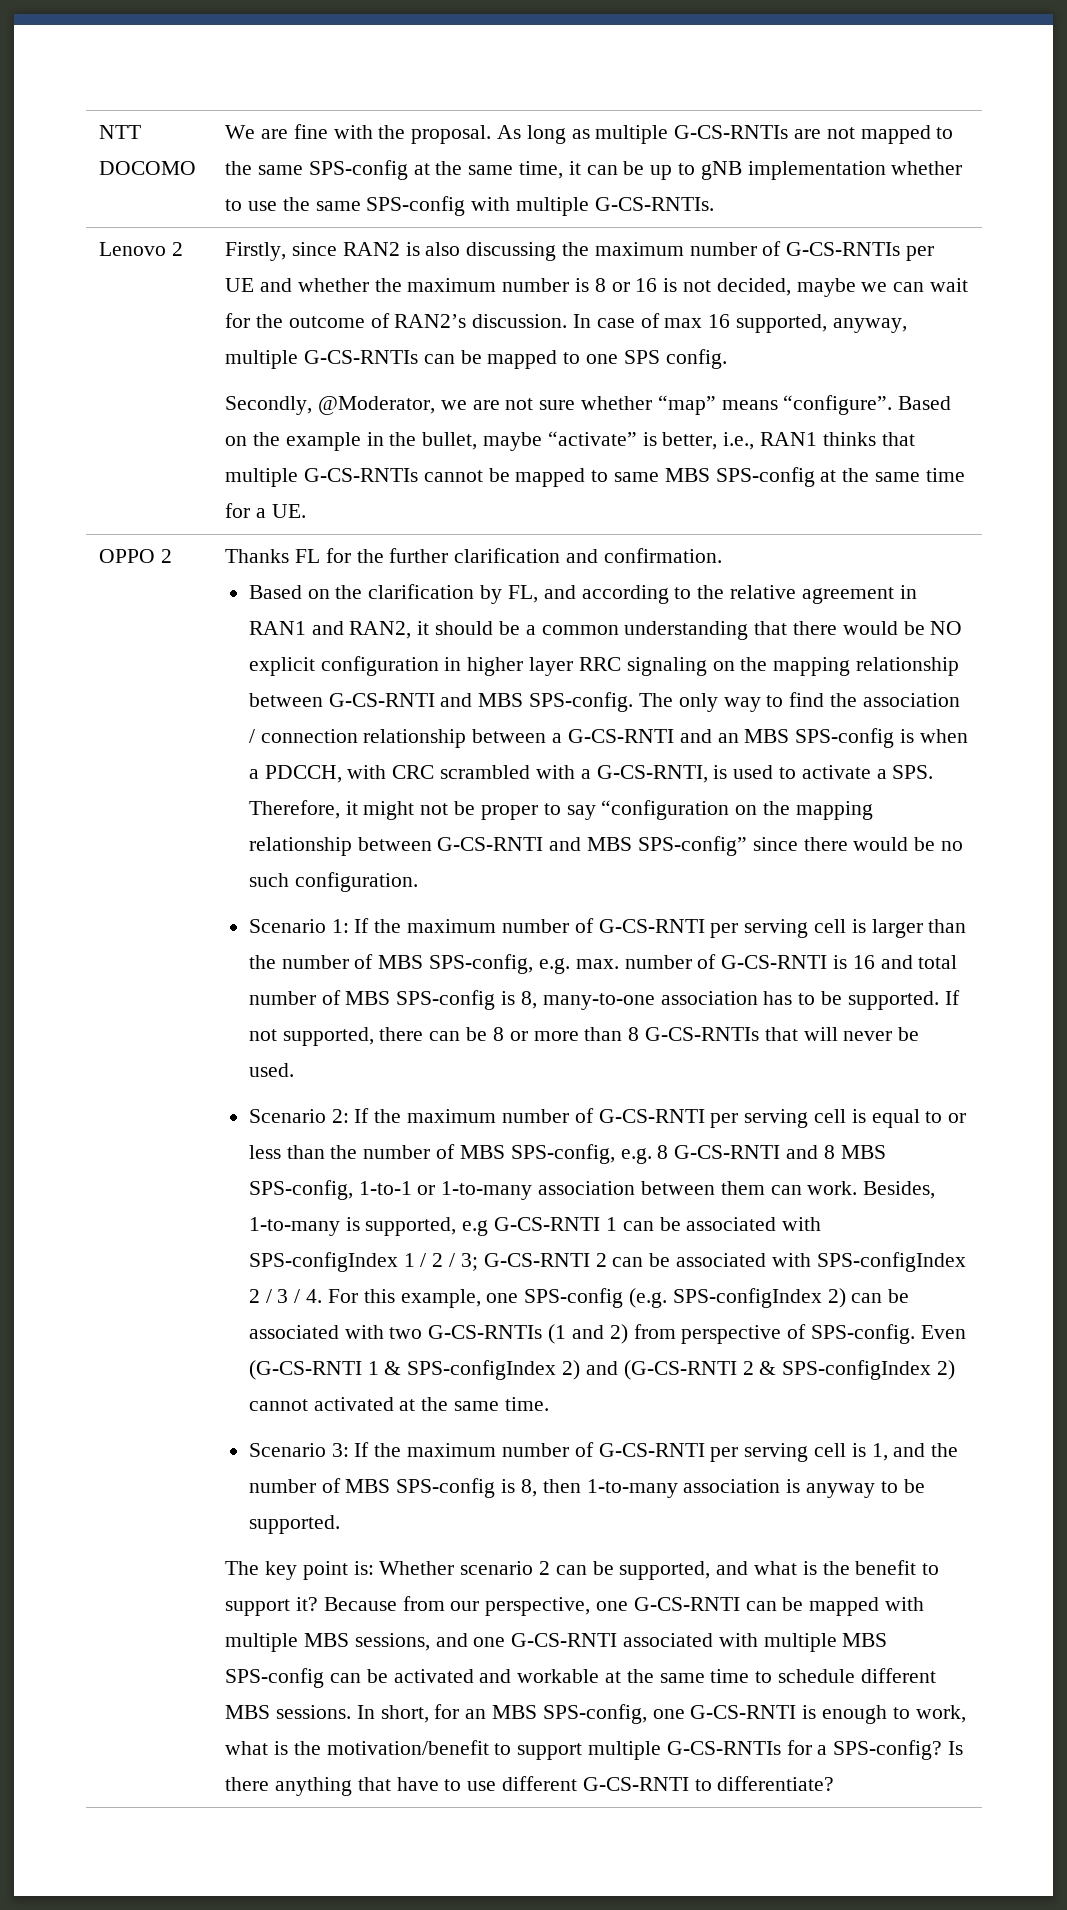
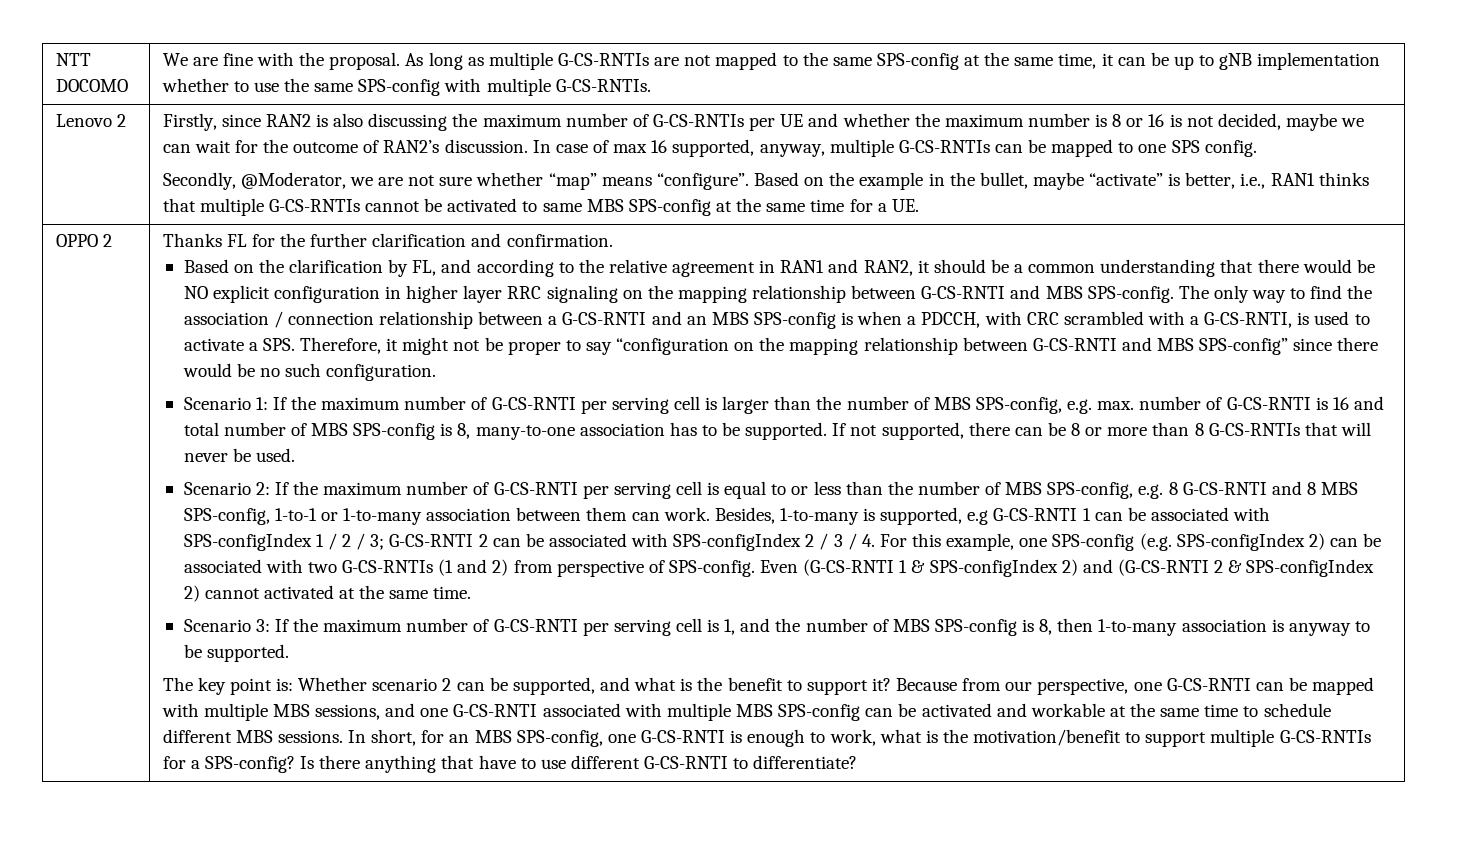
[515,468,586,487] mapped -> [447,198,518,212] activated

